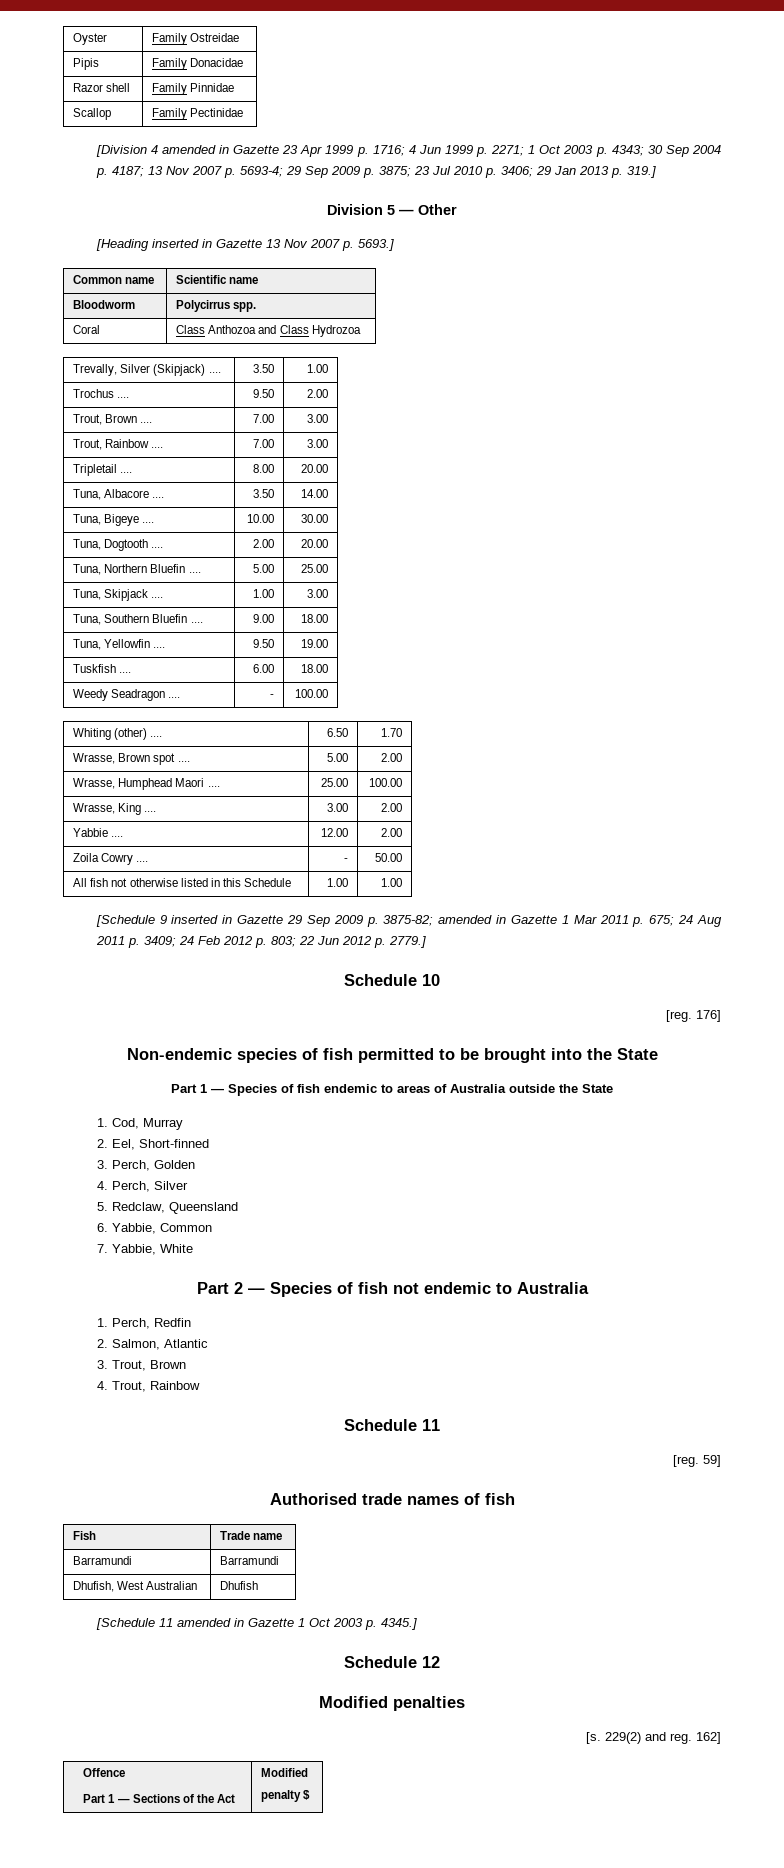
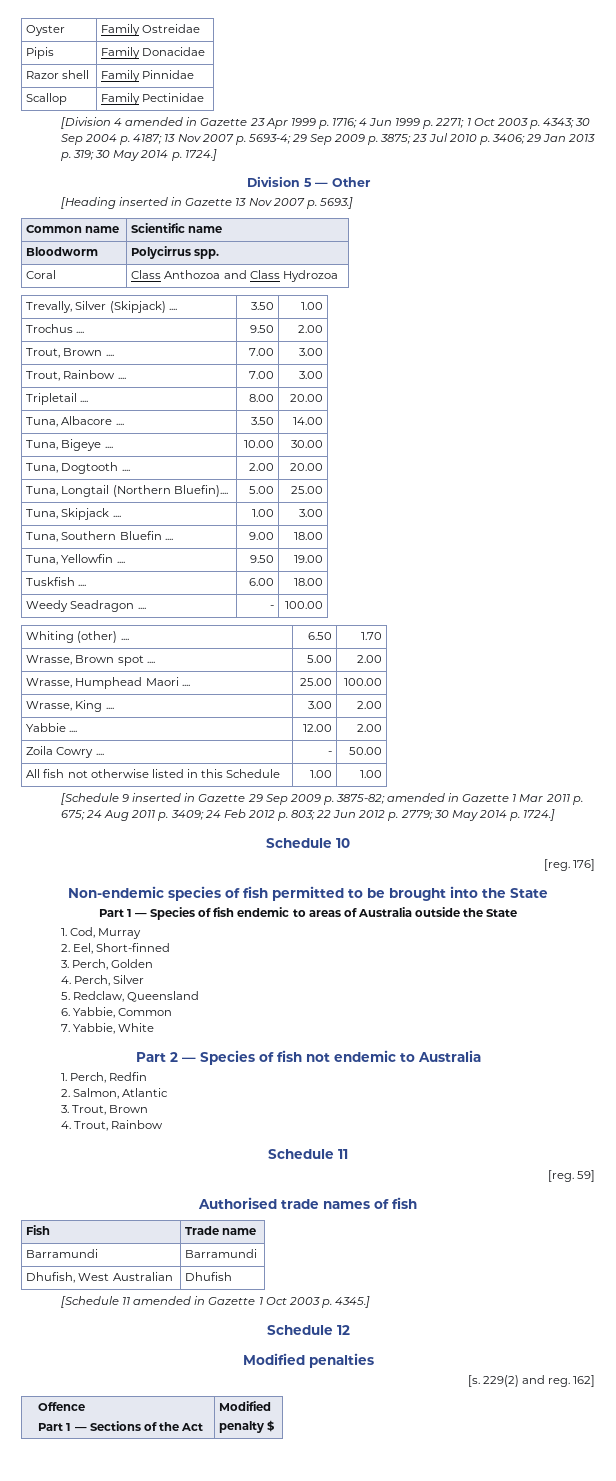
[626,166,656,178] 319.] -> [73,149,217,161] 319; 30 May 2014 p. 1724.]
[104,564,201,573] Northern Bluefin .... -> [61,485,228,497] Longtail (Northern Bluefin)....
[388,936,426,948] 2779.] -> [400,809,556,821] 2779; 30 May 2014 p. 1724.]

